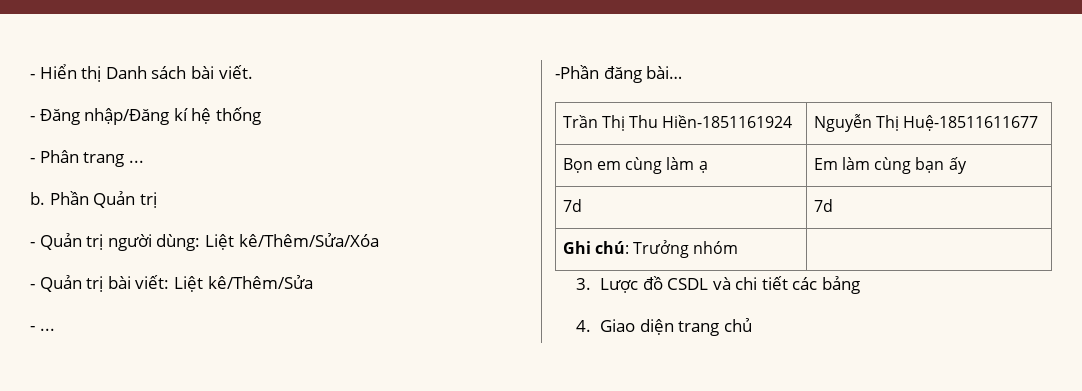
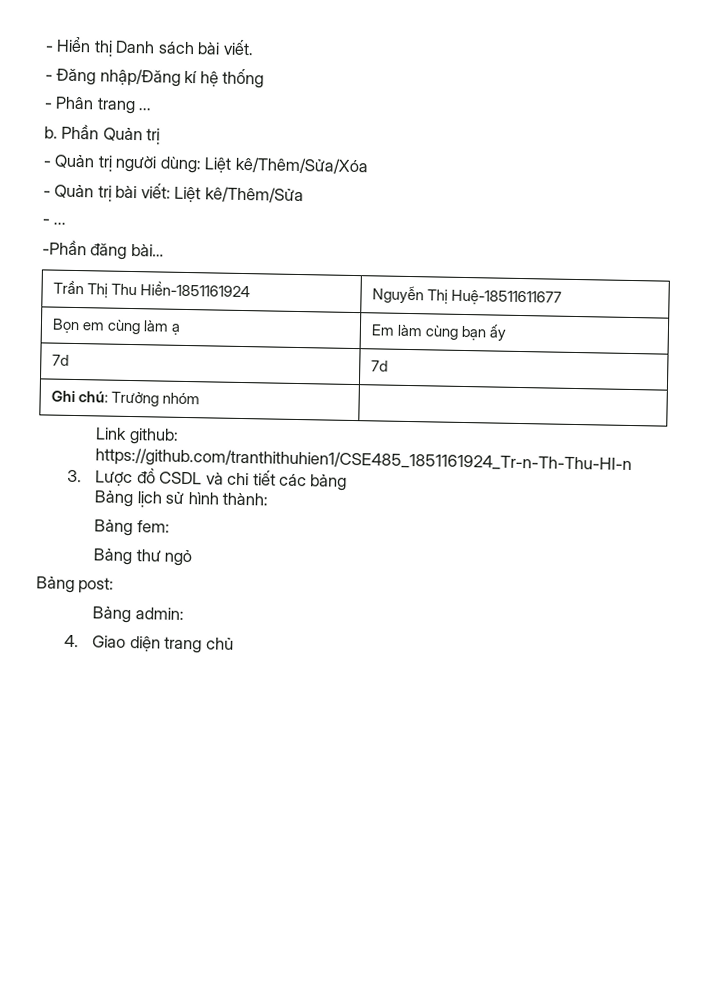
(739, 247) none -> [95,427,179,445] [95,447,633,475] // Link github: https://github.com/tranthithuhien1/CSE485_1851161924_Tr-n-Th-Thu-HI-n
(861, 285) none -> [94,490,269,508] [94,519,170,537] [93,548,193,567] [36,576,115,594] [92,606,184,624] // Bảng lịch sử hình thành: // Bảng fem: // Bảng thư ngỏ // Bảng post: // Bảng admin:

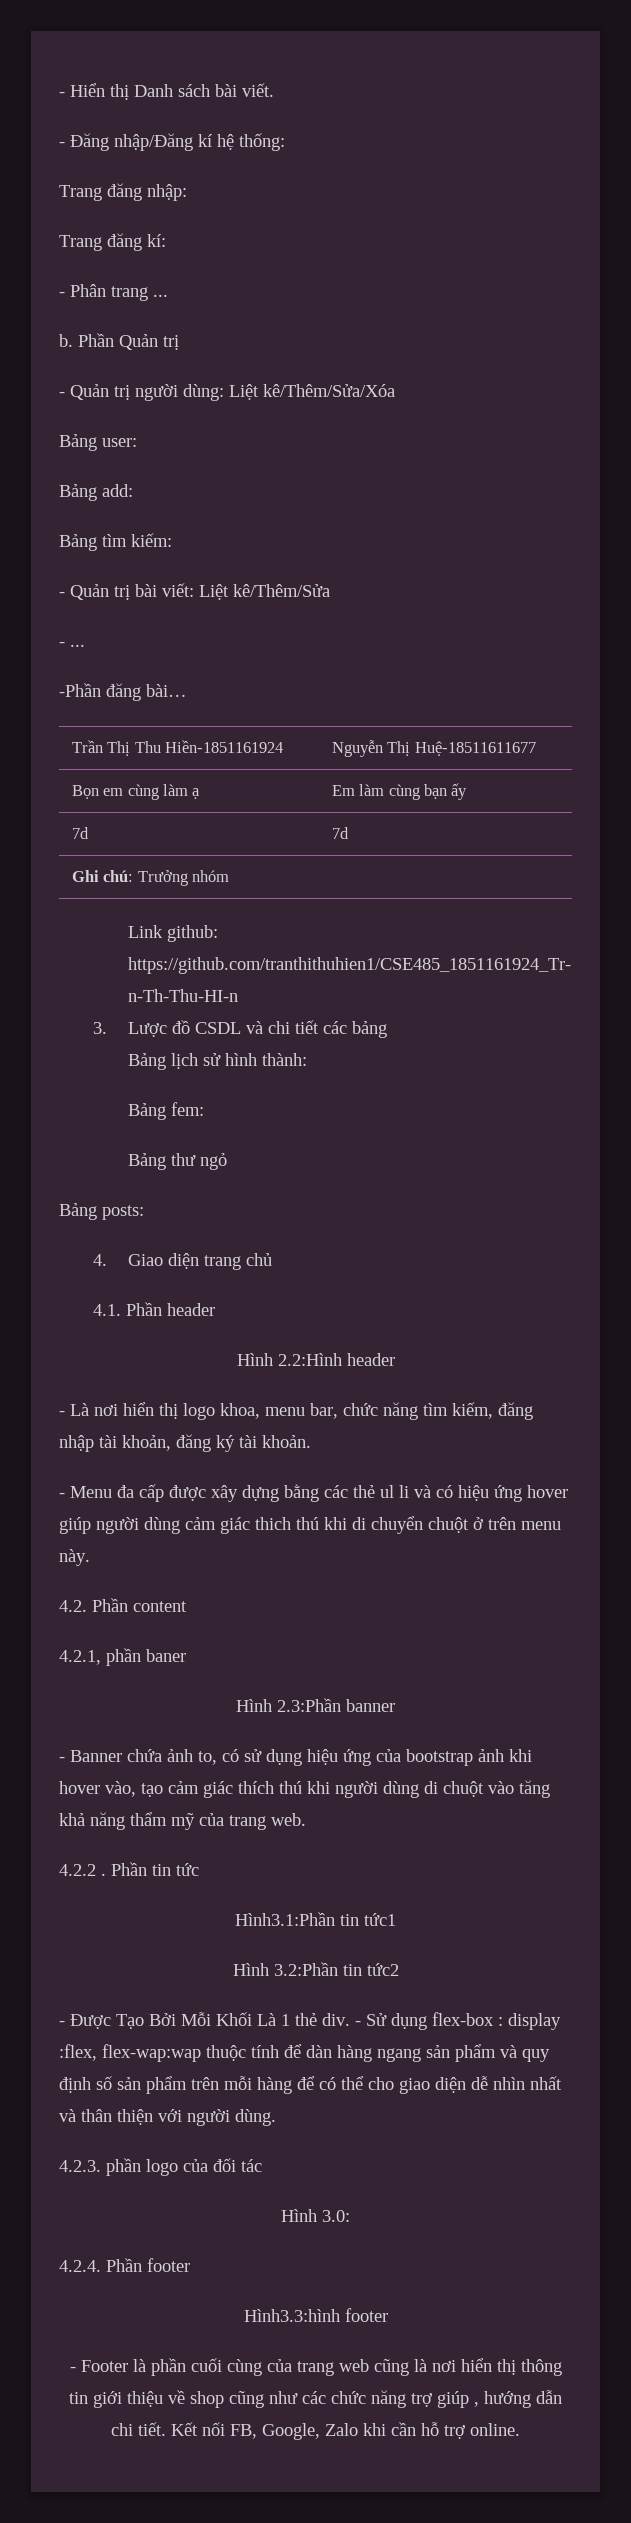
[222,68,265,89] thống -> [239,133,285,151] [59,183,187,201] [59,233,166,251] thống: // Trang đăng nhập: // Trang đăng kí:
(368, 165) none -> [59,434,137,451] [59,484,133,501] [59,533,172,551] // Bảng user: // Bảng add: // Bảng tìm kiếm:
[78,577,115,594] [92,606,184,624] post: // Bảng admin: -> [102,1205,144,1220] posts:
(234, 643) none -> [93,1302,216,1316] [236,1353,395,1366] [59,1402,533,1420] [59,1434,311,1452] [59,1484,568,1502] [59,1516,561,1534] [59,1549,90,1566] [59,1598,187,1612] [59,1648,186,1666] [236,1698,395,1712] [59,1749,532,1766] [59,1780,550,1798] [59,1812,306,1830] [59,1862,199,1876] [235,1912,396,1926] [232,1962,399,1976] [59,2012,561,2030] [59,2044,550,2062] [59,2076,562,2094] [59,2109,276,2126] [59,2158,262,2176] [281,2209,350,2222] [59,2258,190,2272] [243,2308,388,2322] [69,2358,562,2376] [69,2390,562,2408] [111,2422,520,2440] // 4.1. Phần header // Hình 2.2:Hình header // - Là nơi hiển thị logo khoa, menu bar, chức năng tìm kiếm, đăng nhập tài khoản, đăng ký tài khoản. // - Menu đa cấp được xây dựng bằng các thẻ ul li và có hiệu ứng hover giúp người dùng cảm giác thich thú khi di chuyển chuột ở trên menu này. // 4.2. Phần content // 4.2.1, phần baner // Hình 2.3:Phần banner // - Banner chứa ảnh to, có sử dụng hiệu ứng của bootstrap ảnh khi hover vào, tạo cảm giác thích thú khi người dùng di chuột vào tăng khả năng thẩm mỹ của trang web. // 4.2.2 . Phần tin tức // Hình3.1:Phần tin tức1 // Hình 3.2:Phần tin tức2 // - Được Tạo Bởi Mỗi Khối Là 1 thẻ div. - Sử dụng flex-box : display :flex, flex-wap:wap thuộc tính để dàn hàng ngang sản phẩm và quy định số sản phẩm trên mỗi hàng để có thể cho giao diện dễ nhìn nhất và thân thiện với người dùng. // 4.2.3. phần logo của đối tác // Hình 3.0: // 4.2.4. Phần footer // Hình3.3:hình footer // - Footer là phần cuối cùng của trang web cũng là nơi hiển thị thông tin giới thiệu về shop cũng như các chức năng trợ giúp , hướng dẫn chi tiết. Kết nối FB, Google, Zalo khi cần hỗ trợ online.

